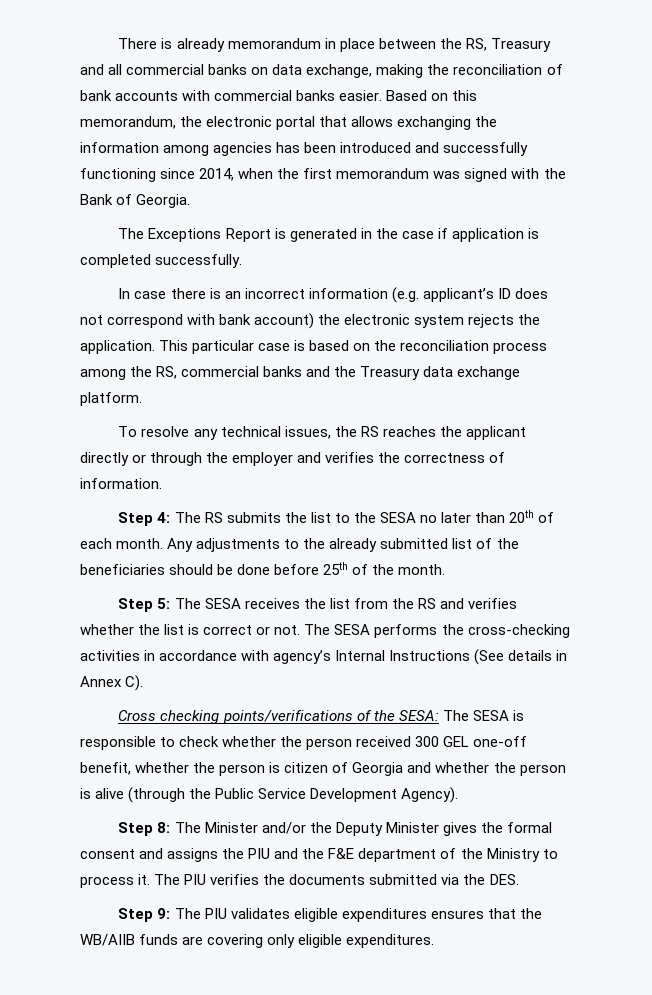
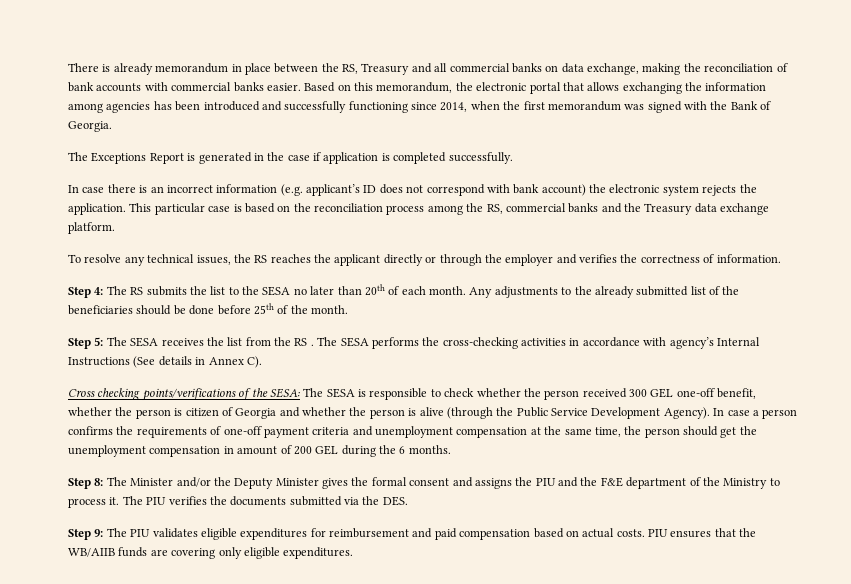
[439,598,517,609] [80,624,301,635] and verifies whether the list is correct or not. -> [310,344,314,346] .
(459, 795) none -> [713,408,798,419] [68,426,757,438] [68,445,451,457] In case a person confirms the requirements of one-off payment criteria and unemployment compensation at the same time, the person should get the unemployment compensation in amount of 200 GEL during the 6 months.
(427, 915) none -> [310,528,668,540] for reimbursement and paid compensation based on actual costs. PIU

